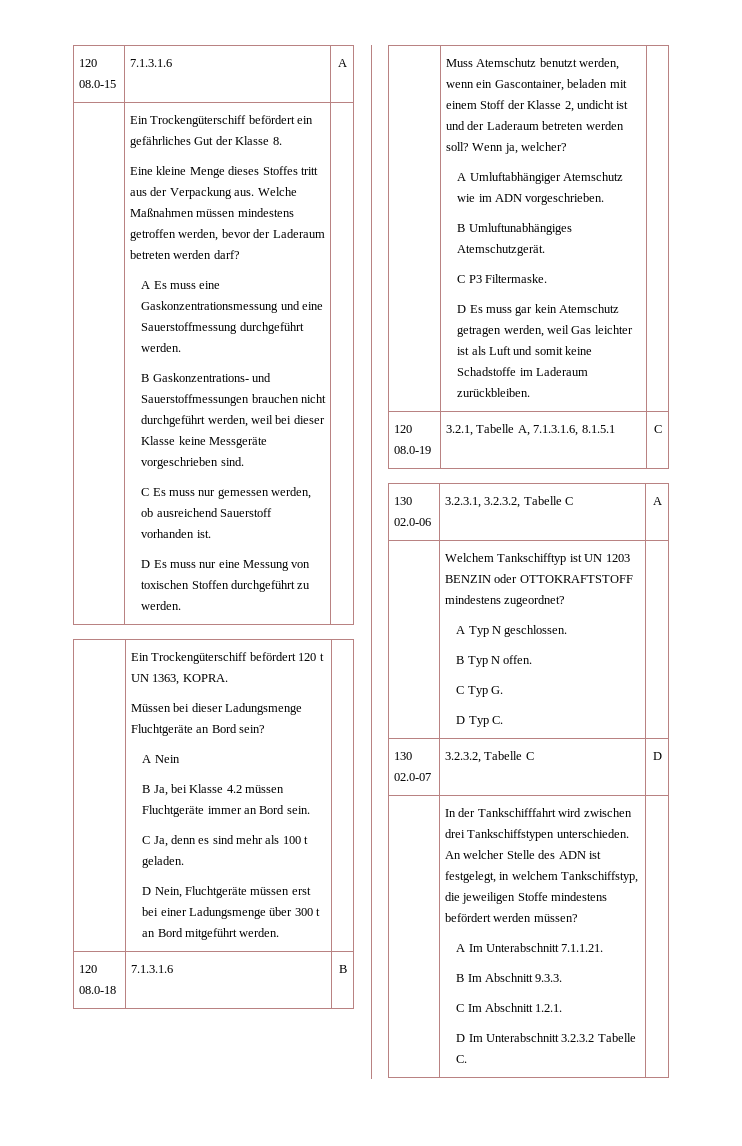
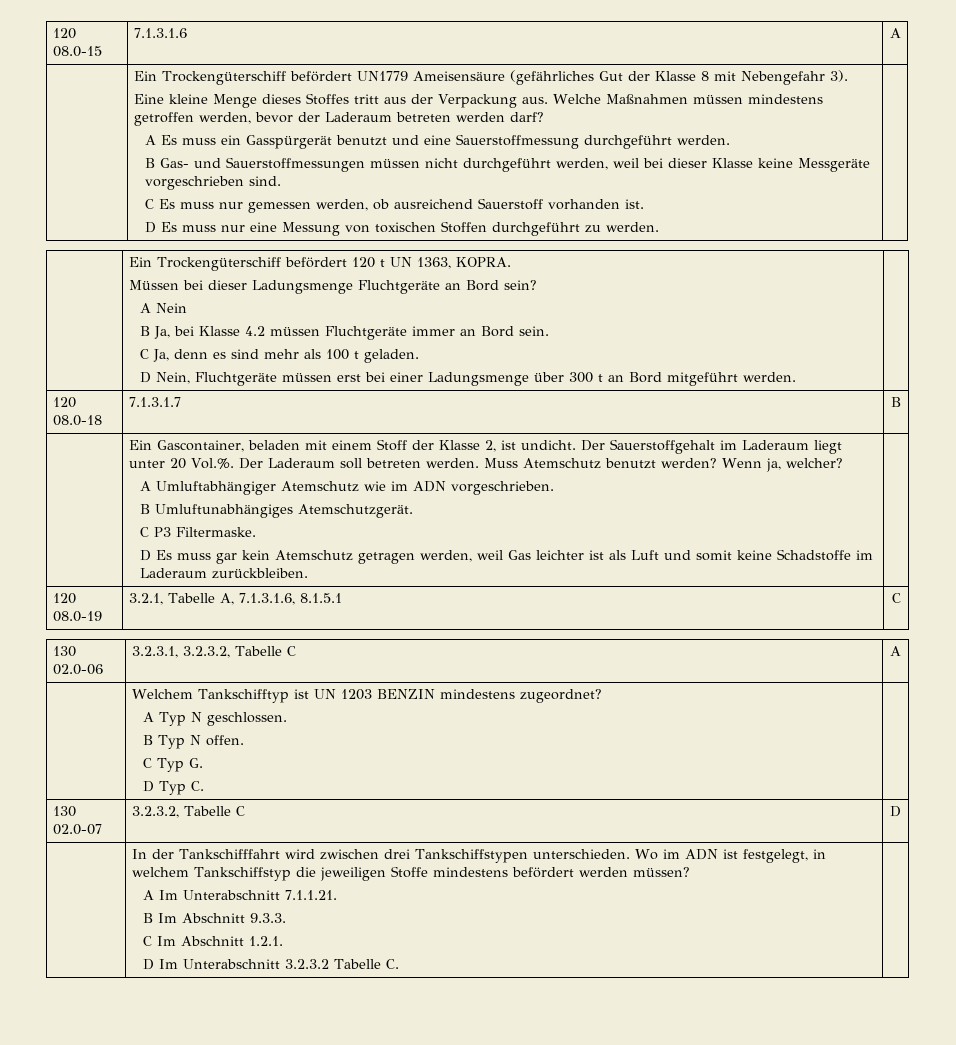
[297,116,314,124] [130,136,282,148] ein gefährliches Gut der Klasse 8. -> [356,70,848,85] UN1779 Ameisensäure (gefährliches Gut der Klasse 8 mit Nebengefahr 3).
[199,281,221,289] [141,301,279,313] eine Gaskonzentrationsmessung -> [220,135,387,149] ein Gasspürgerät benutzt
[152,373,249,382] Gaskonzentrations- -> [159,158,189,168] Gas-
[251,394,299,403] brauchen -> [369,159,420,168] müssen
[131,965,174,973] 7.1.3.1.6 -> [128,397,181,407] 7.1.3.1.7
[446,58,620,70] [446,80,493,88] Muss Atemschutz benutzt werden, wenn ein -> [128,440,152,450] Ein
[576,100,629,109] [446,121,624,130] [446,142,470,151] undicht ist und der Laderaum betreten werden soll? -> [500,439,842,454] [128,458,717,469] ist undicht. Der Sauerstoffgehalt im Laderaum liegt unter 20 Vol.%. Der Laderaum soll betreten werden. Muss Atemschutz benutzt werden?
[494,574,633,583] oder OTTOKRAFTSTOFF -> (435, 694) none
[445,850,556,859] An welcher Stelle des -> [634,849,680,860] Wo im
[561,871,639,883] Tankschiffstyp, -> [193,867,291,881] Tankschiffstyp

